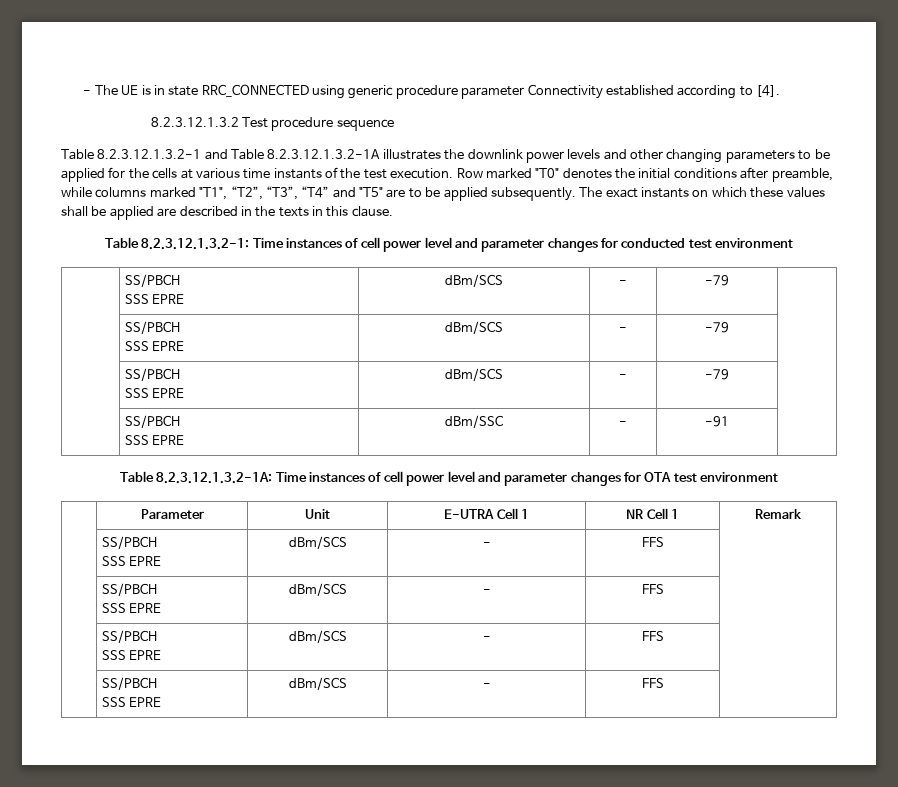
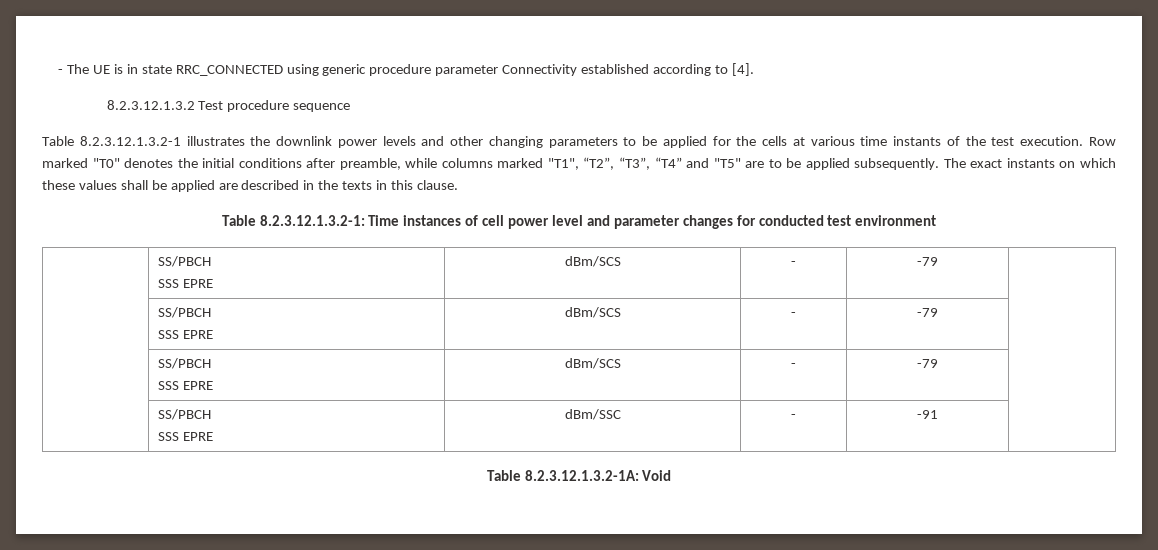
[204,149,381,160] and Table 8.2.3.12.1.3.2-1A -> (181, 141) none
[275,471,779,486] [140,509,204,519] [305,509,330,519] [444,508,529,519] [626,508,679,519] [755,509,802,519] [101,536,157,549] [101,556,162,566] [288,536,347,549] [482,542,491,547] [641,537,664,547] [101,583,157,596] [101,603,162,613] [288,583,347,596] [482,589,491,594] [641,584,664,594] [101,630,157,643] [101,650,162,660] [288,630,347,643] [482,636,491,641] [641,631,664,641] [101,677,157,690] [101,697,162,707] [288,677,347,690] [482,683,491,688] [641,678,664,688] Time instances of cell power level and parameter changes for OTA test environment // | Parameter | Unit | E-UTRA Cell 1 | NR Cell 1 | Remark // | SS/PBCH // SSS EPRE | dBm/SCS | - | FFS | // | SS/PBCH // SSS EPRE | dBm/SCS | - | FFS | // | SS/PBCH // SSS EPRE | dBm/SCS | - | FFS | // | SS/PBCH // SSS EPRE | dBm/SCS | - | FFS | -> [642,470,672,481] Void

